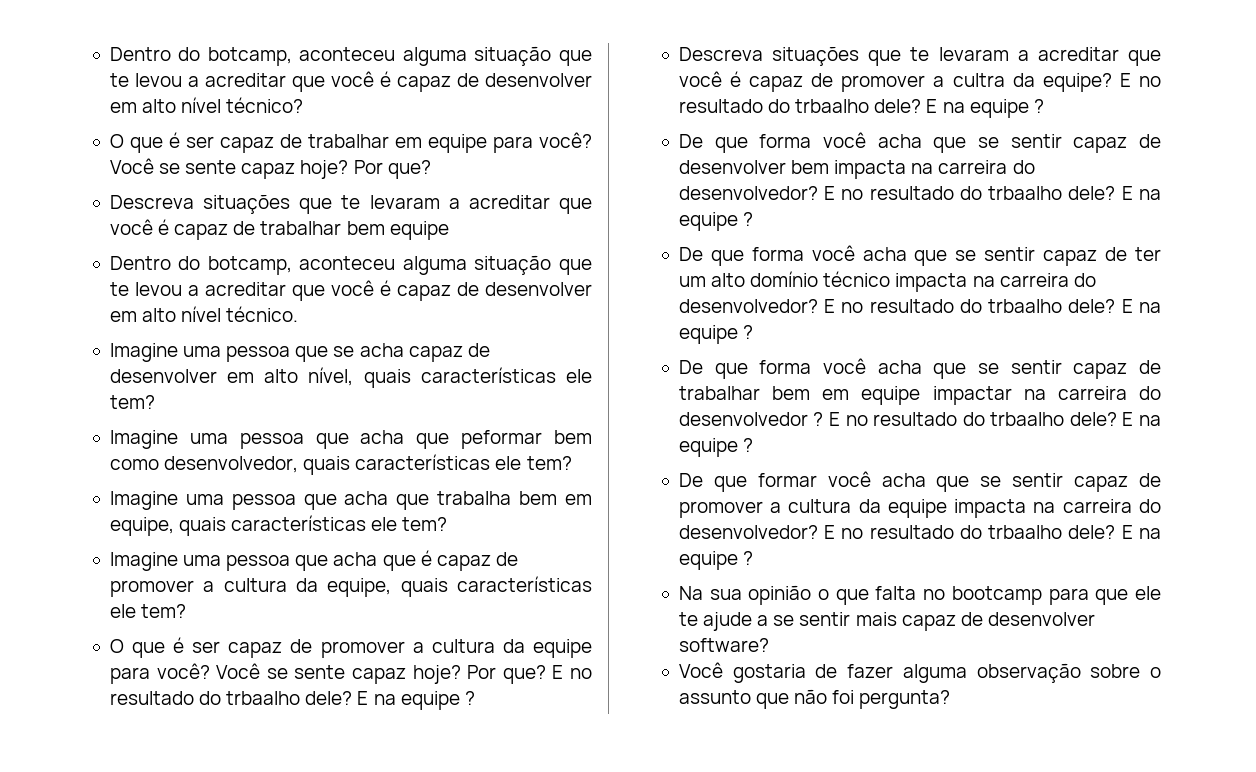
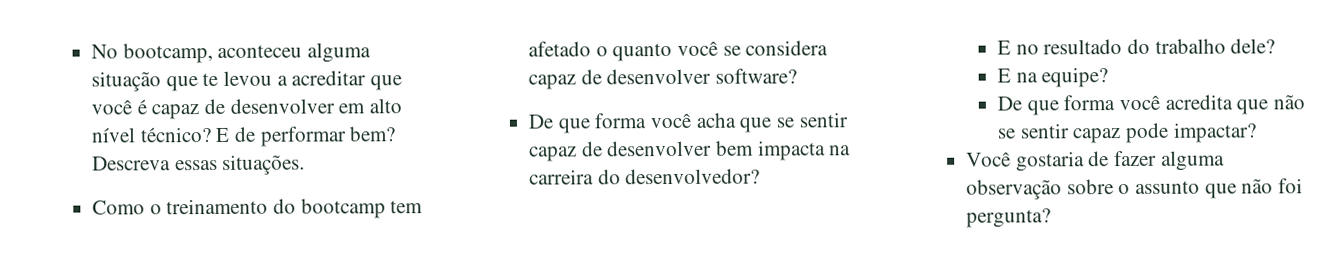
[109,47,292,66] Dentro do botcamp, -> [91,43,213,64] No bootcamp,
[109,132,592,153] [109,158,431,179] [109,195,592,214] [109,219,449,240] [109,255,592,275] [109,280,592,301] [109,306,299,322] [109,343,490,362] [109,367,592,388] [109,395,155,409] [109,430,592,449] [109,454,572,475] [109,491,592,510] [109,515,448,536] [109,550,518,571] [109,576,592,597] [109,604,187,618] [109,637,592,658] [109,663,593,684] [109,691,475,710] [678,47,1161,66] [678,71,1161,92] [678,99,1044,118] // O que é ser capaz de trabalhar em equipe para você? Você se sente capaz hoje? Por que? // Descreva situações que te levaram a acreditar que você é capaz de trabalhar bem equipe // Dentro do botcamp, aconteceu alguma situação que te levou a acreditar que você é capaz de desenvolver em alto nível técnico. // Imagine uma pessoa que se acha capaz de desenvolver em alto nível, quais características ele tem? // Imagine uma pessoa que acha que peformar bem como desenvolvedor, quais características ele tem? // Imagine uma pessoa que acha que trabalha bem em equipe, quais características ele tem? // Imagine uma pessoa que acha que é capaz de promover a cultura da equipe, quais características ele tem? // O que é ser capaz de promover a cultura da equipe para você? Você se sente capaz hoje? Por que? E no resultado do trbaalho dele? E na equipe ? // Descreva situações que te levaram a acreditar que você é capaz de promover a cultra da equipe? E no resultado do trbaalho dele? E na equipe ? -> [215,126,397,147] [92,154,306,175] [92,198,424,219] [528,40,829,62] [528,68,798,90] E de performar bem? Descreva essas situações. // Como o treinamento do bootcamp tem afetado o quanto você se considera capaz de desenvolver software?
[824,186,1161,200] [678,212,754,231] [678,245,1161,266] [678,271,1096,292] [678,299,1161,313] [678,325,754,344] [678,358,1161,379] [678,386,1161,405] [678,412,1161,426] [678,438,754,457] [678,471,1161,492] [678,499,1161,518] [678,525,1161,539] [678,551,754,570] [678,585,1161,605] [678,612,1095,631] [678,638,769,652] E no resultado do trbaalho dele? E na equipe ? // De que forma você acha que se sentir capaz de ter um alto domínio técnico impacta na carreira do desenvolvedor? E no resultado do trbaalho dele? E na equipe ? // De que forma você acha que se sentir capaz de trabalhar bem em equipe impactar na carreira do desenvolvedor ? E no resultado do trbaalho dele? E na equipe ? // De que formar você acha que se sentir capaz de promover a cultura da equipe impacta na carreira do desenvolvedor? E no resultado do trbaalho dele? E na equipe ? // Na sua opinião o que falta no bootcamp para que ele te ajude a se sentir mais capaz de desenvolver software? -> [996,38,1276,55] [996,67,1109,88] [996,94,1306,116] [996,122,1257,144] // E no resultado do trabalho dele? // E na equipe? // De que forma você acredita que não se sentir capaz pode impactar?

